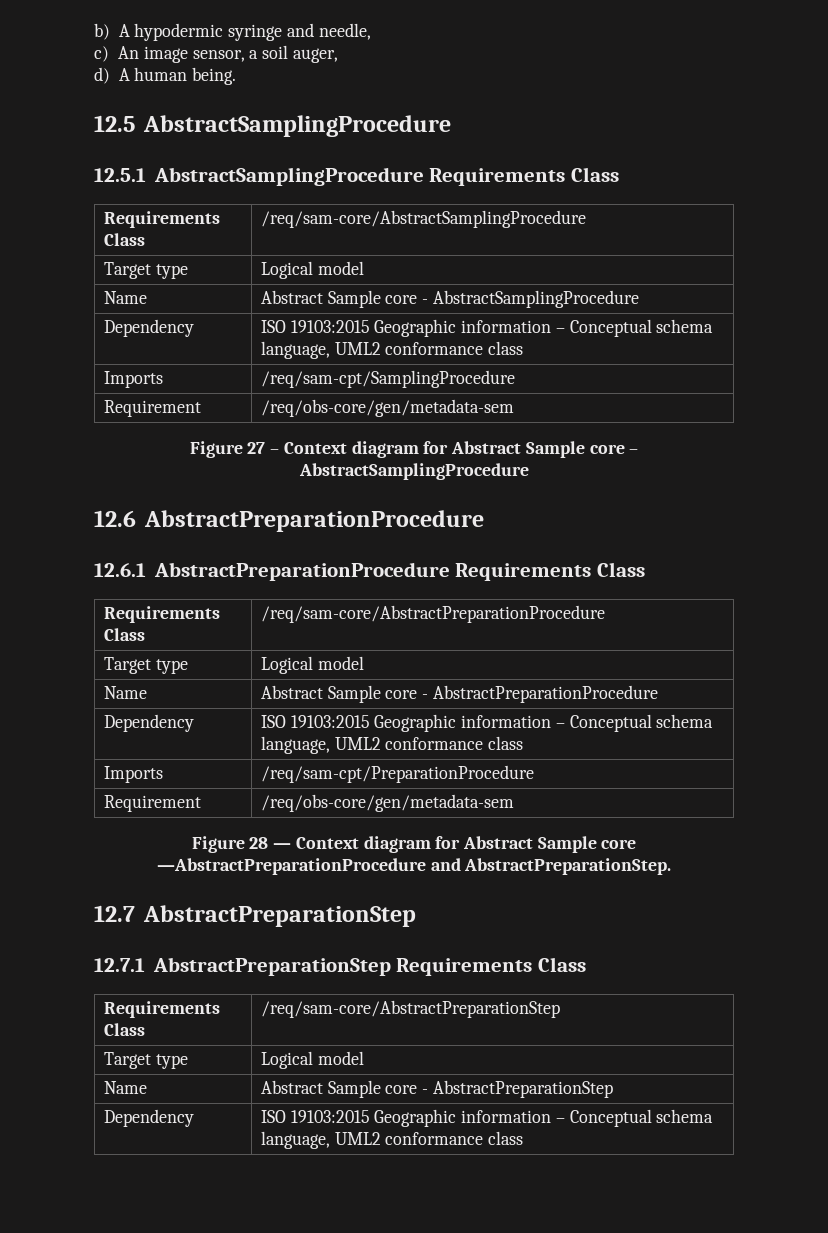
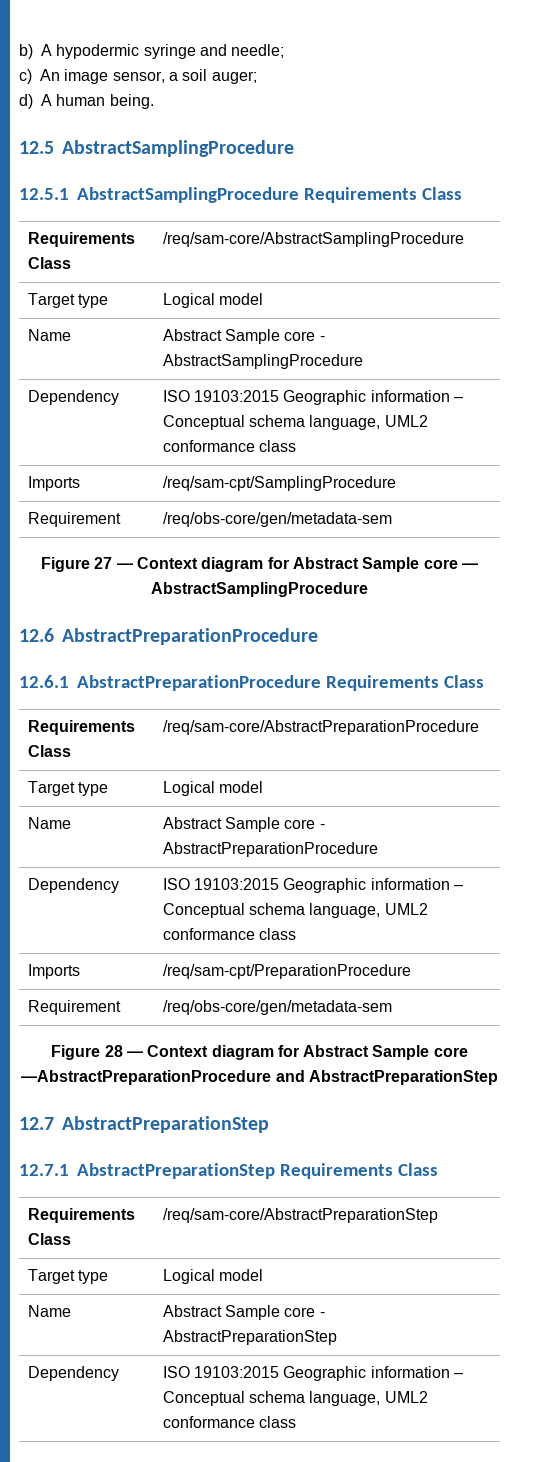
[318,23,371,40] needle, -> [231,44,285,58] needle;
[292,48,338,63] auger, -> [211,71,257,84] auger;
[270,441,639,458] – Context diagram for Abstract Sample core – -> [116,557,478,572] — Context diagram for Abstract Sample core —
[464,858,672,875] AbstractPreparationStep. -> [308,1070,498,1085] AbstractPreparationStep

